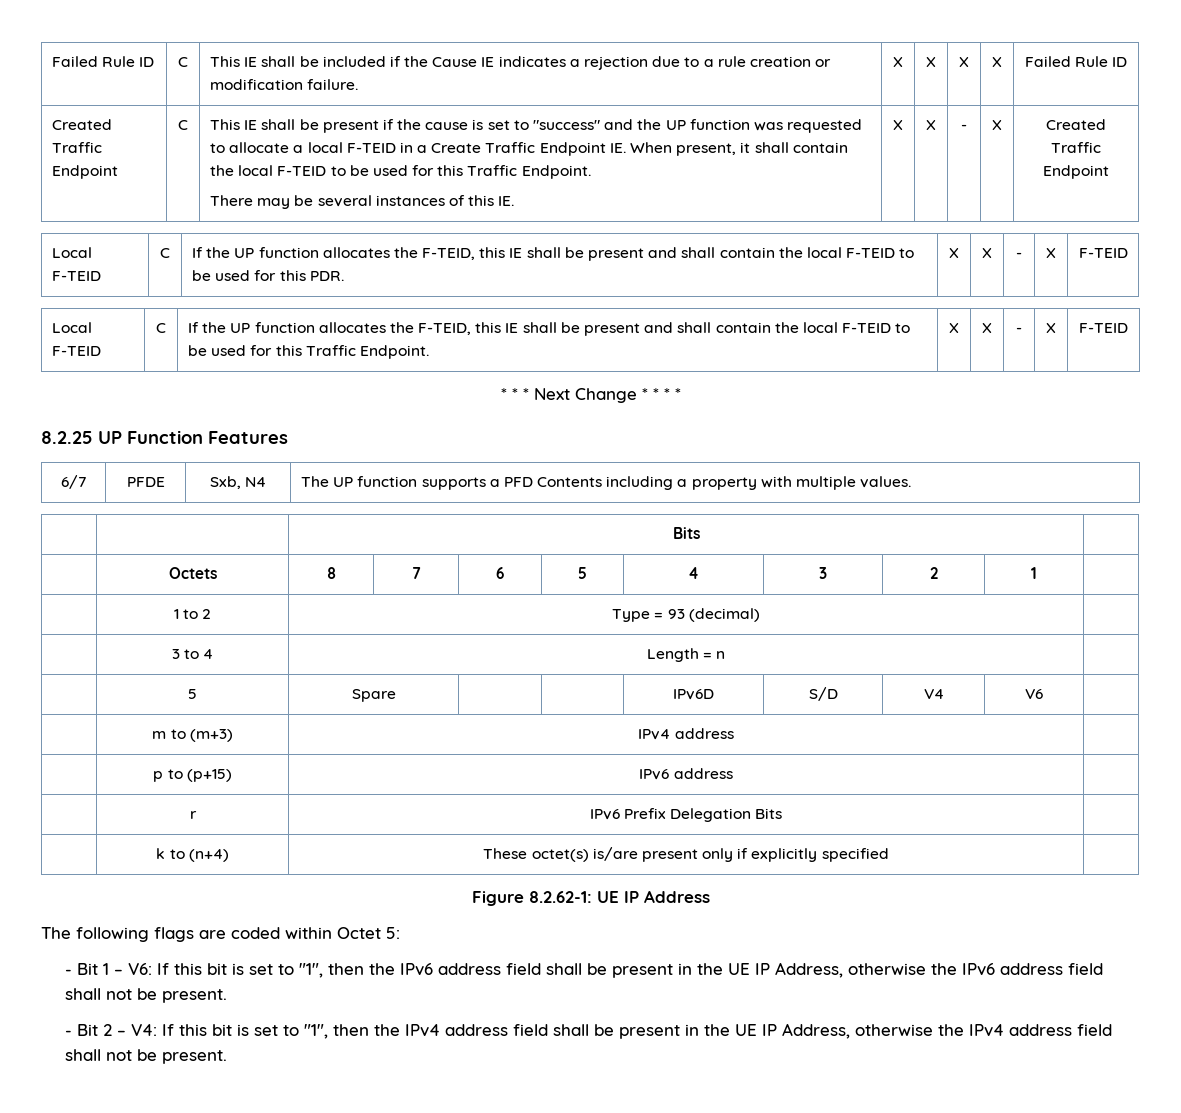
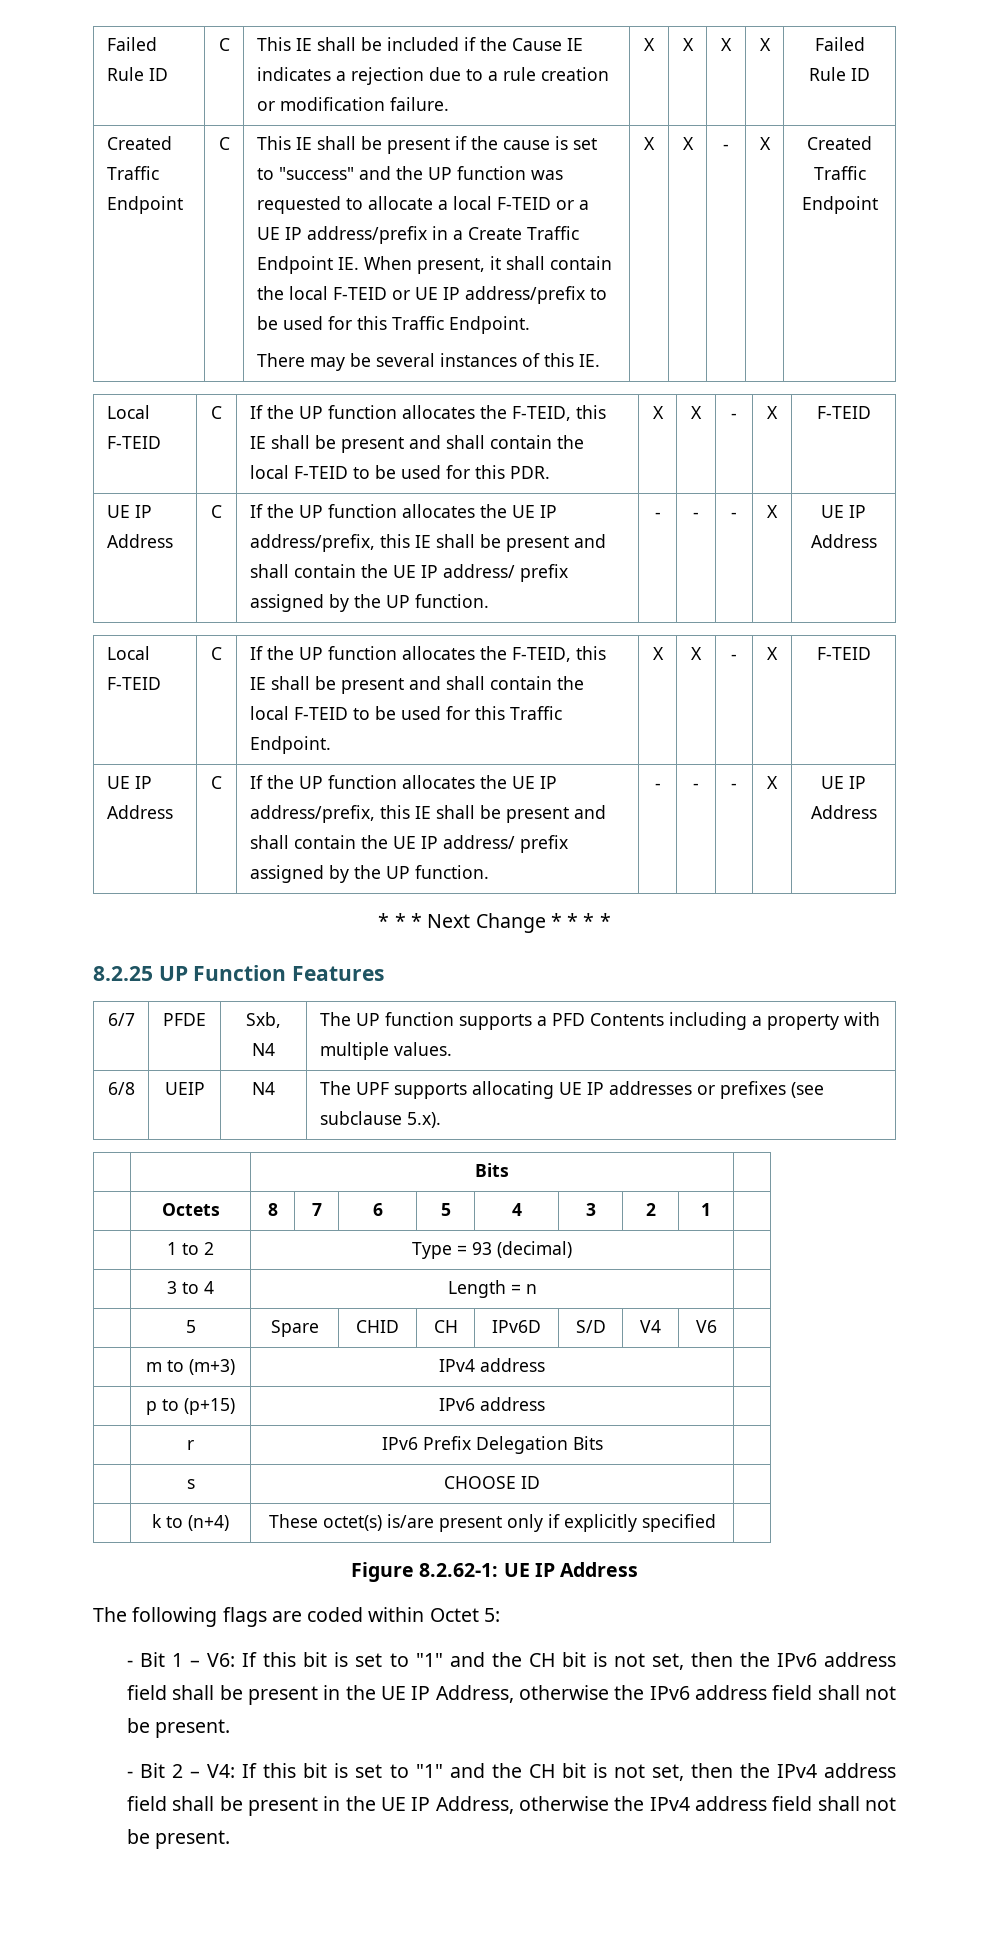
(396, 148) none -> [555,200,589,210] [256,226,427,244] or a UE IP address/prefix
(327, 171) none -> [391,286,585,304] or UE IP address/prefix
(1128, 253) none -> [106,505,152,518] [106,534,173,548] [211,505,222,518] [249,504,557,518] [249,534,606,552] [249,564,568,582] [249,594,489,612] [654,512,661,518] [693,512,699,518] [731,512,737,518] [767,505,778,518] [821,505,866,518] [810,534,877,548] // UE IP Address | C | If the UP function allocates the UE IP address/prefix, this IE shall be present and shall contain the UE IP address/ prefix assigned by the UP function. | - | - | - | X | UE IP Address
(1128, 328) none -> [106,776,152,789] [106,805,173,819] [211,776,222,789] [249,775,557,789] [249,805,606,823] [249,835,568,853] [249,865,489,883] [654,783,661,789] [693,783,699,789] [731,783,737,789] [767,776,778,789] [821,776,866,789] [810,805,877,819] // UE IP Address | C | If the UP function allocates the UE IP address/prefix, this IE shall be present and shall contain the UE IP address/ prefix assigned by the UP function. | - | - | - | X | UE IP Address
(912, 482) none -> [107,1082,135,1095] [164,1082,205,1095] [252,1082,275,1095] [319,1081,824,1099] [319,1111,441,1128] // 6/8 | UEIP | N4 | The UPF supports allocating UE IP addresses or prefixes (see subclause 5.x).
(396, 695) | -> [356,1320,399,1333] [433,1320,458,1333] CHID | CH
(783, 813) none -> [186,1479,195,1489] [444,1476,540,1489] // | s | CHOOSE ID |
[299,963,324,978] "1", -> [415,1652,684,1670] "1" and the CH bit is not set,
[304,1024,329,1039] "1", -> [415,1763,684,1781] "1" and the CH bit is not set,

